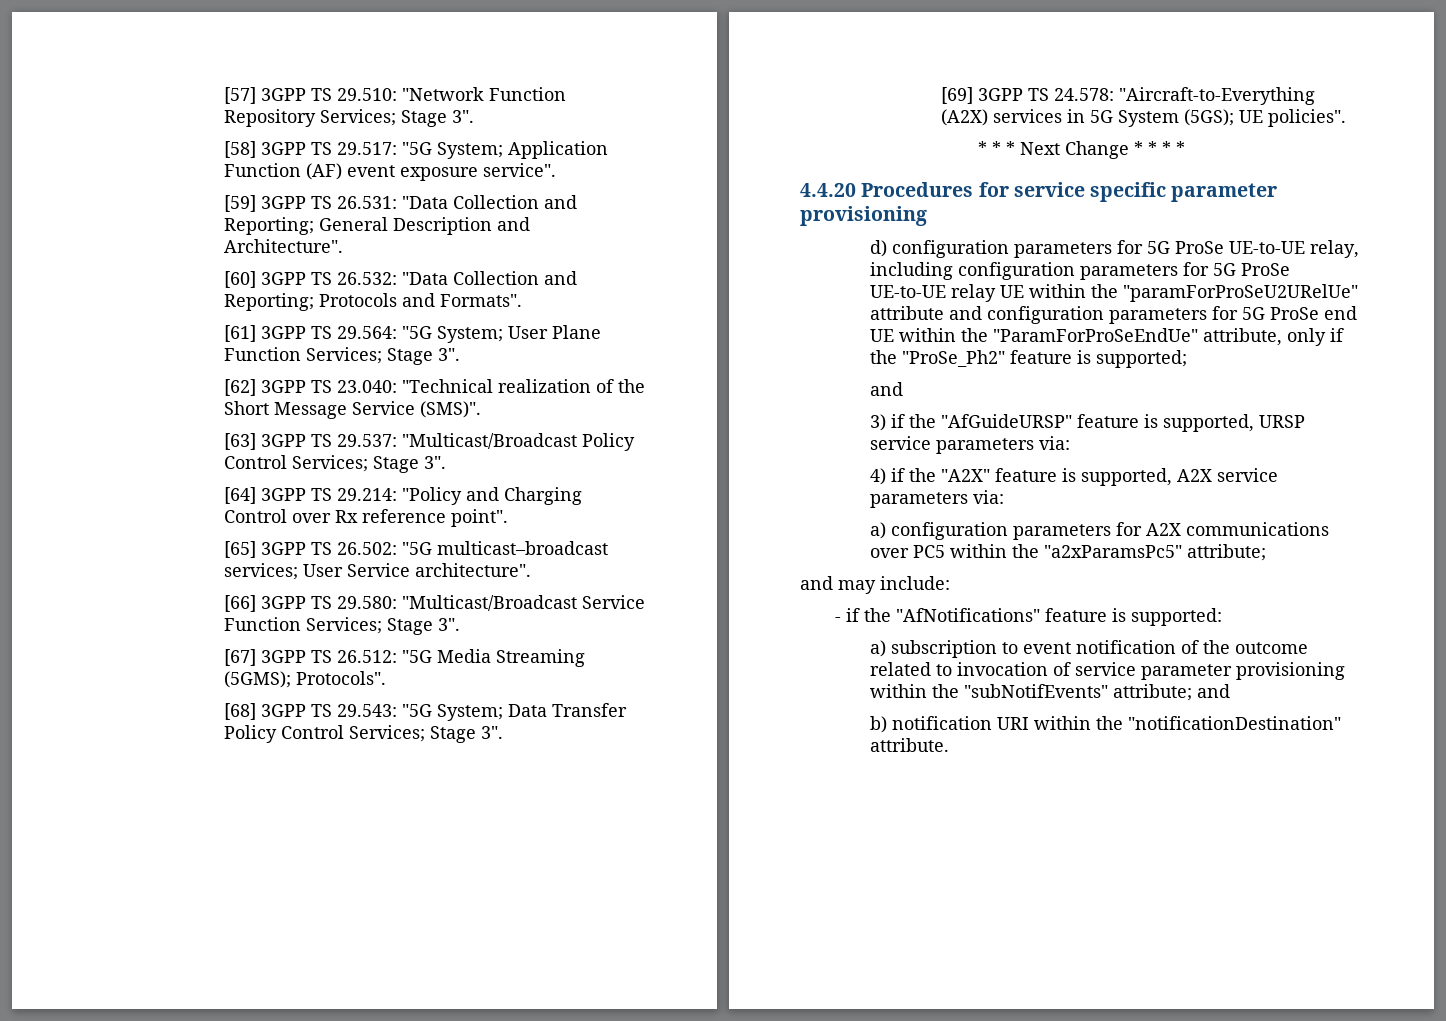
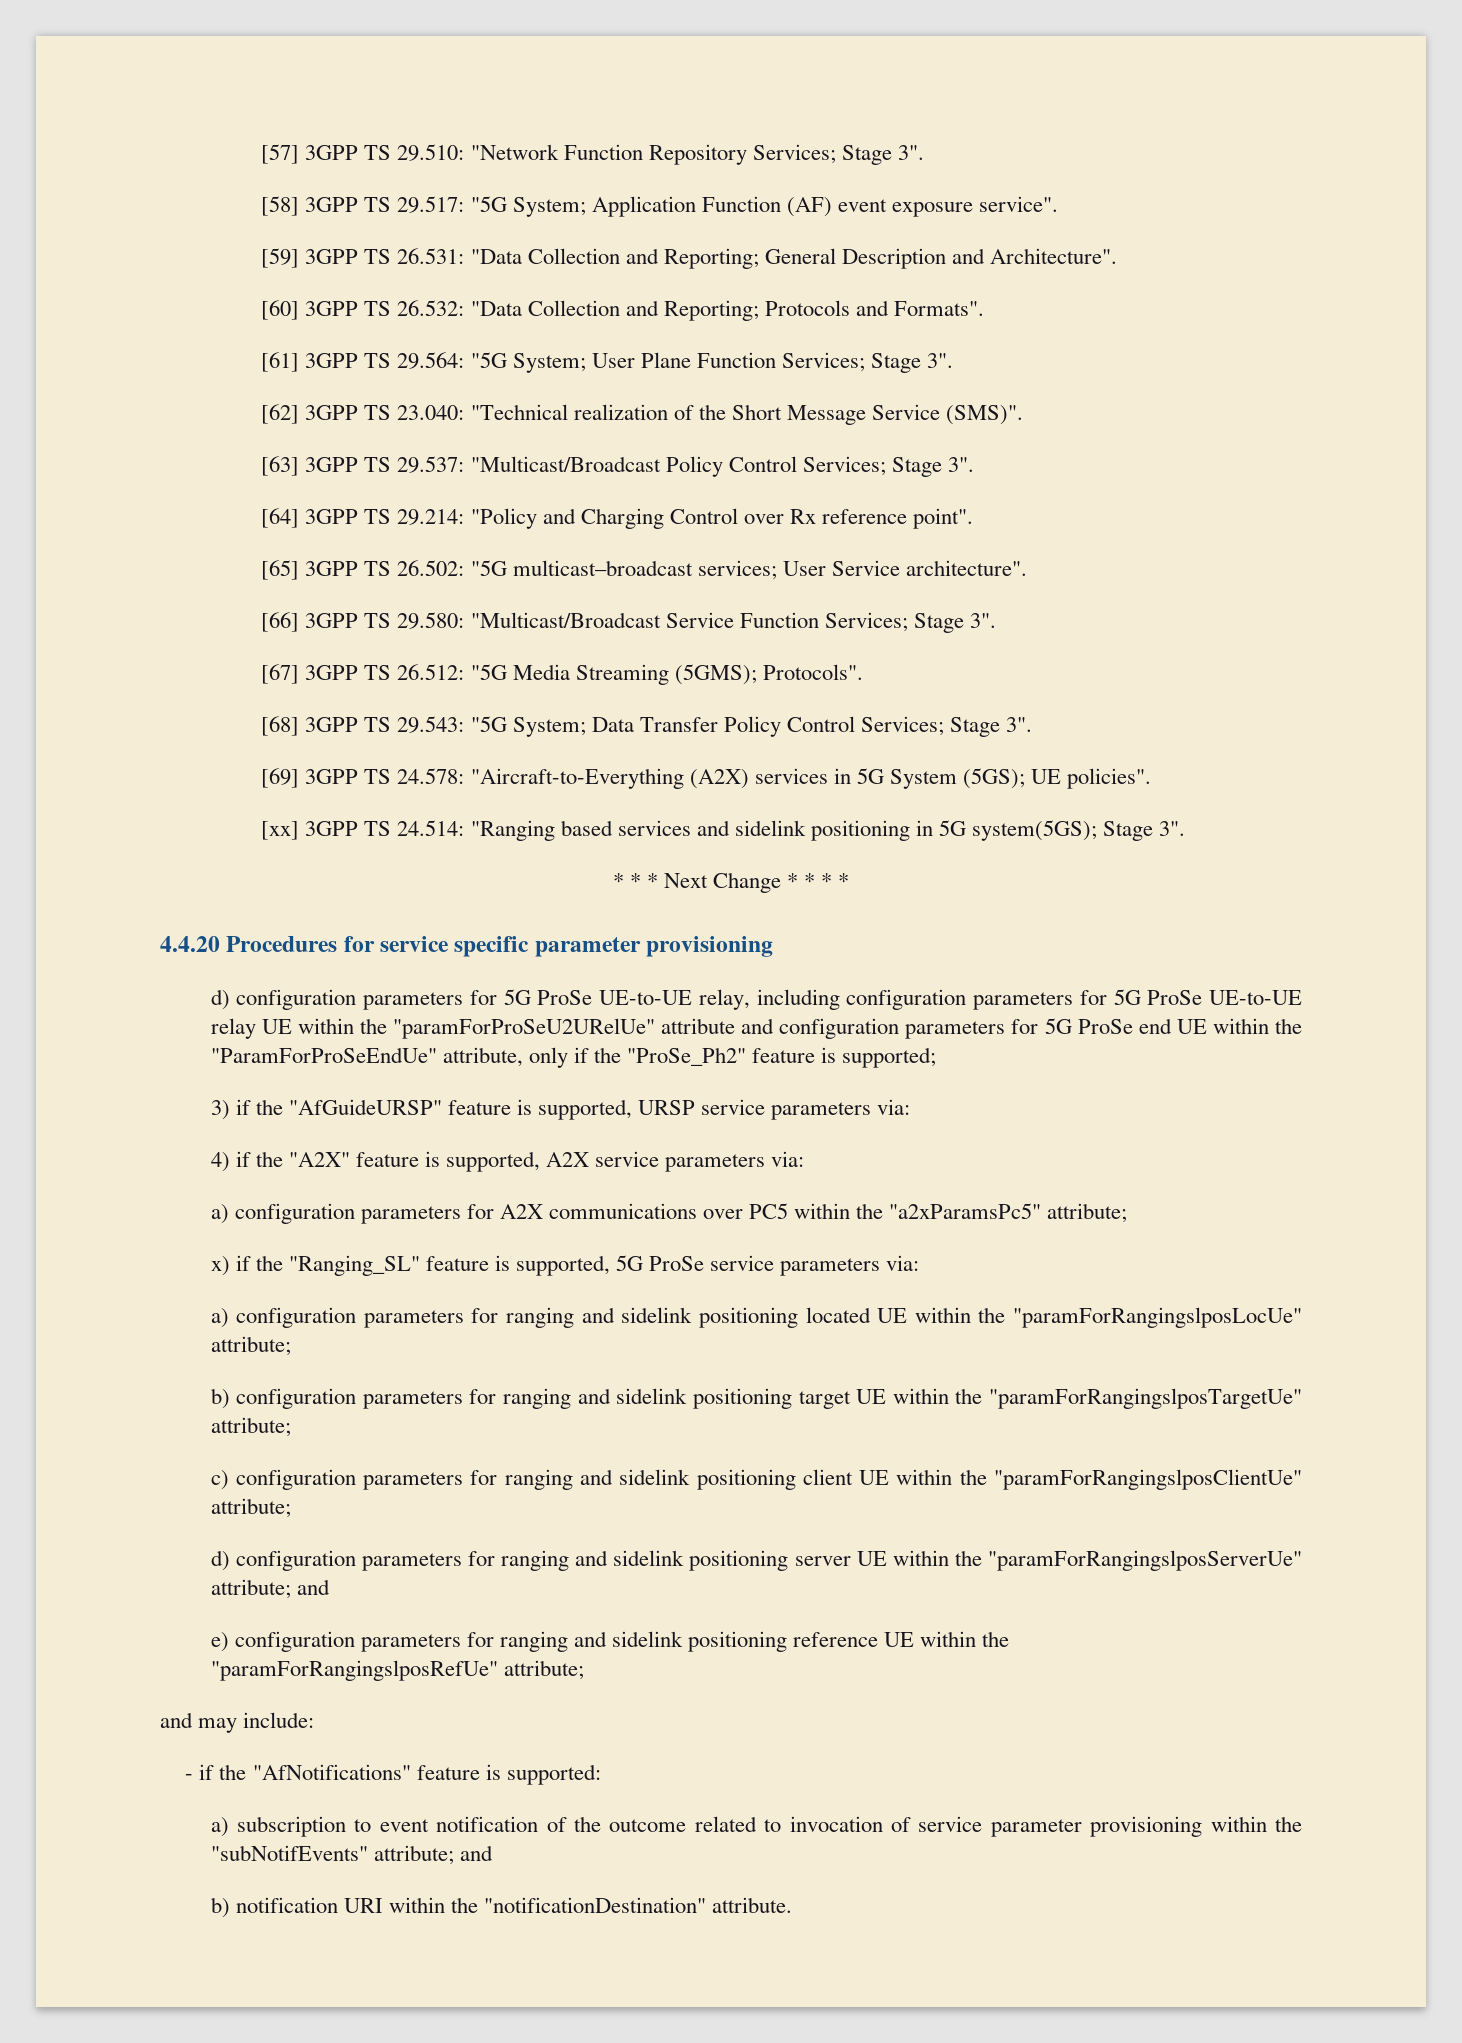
(1346, 118) none -> [261,820,1186,841] // [xx] 3GPP TS 24.514: "Ranging based services and sidelink positioning in 5G system(5GS); Stage 3".
[870,382,904,396] // and -> (937, 1057) none
(1267, 552) none -> [210,1255,920,1276] [210,1307,1302,1328] [210,1336,291,1356] [210,1388,1302,1409] [210,1417,291,1437] [210,1469,1302,1490] [210,1498,291,1518] [210,1550,1302,1571] [210,1579,330,1599] [210,1631,1010,1652] [210,1660,584,1681] // x) if the "Ranging_SL" feature is supported, 5G ProSe service parameters via: // a) configuration parameters for ranging and sidelink positioning located UE within the "paramForRangingslposLocUe" attribute; // b) configuration parameters for ranging and sidelink positioning target UE within the "paramForRangingslposTargetUe" attribute; // c) configuration parameters for ranging and sidelink positioning client UE within the "paramForRangingslposClientUe" attribute; // d) configuration parameters for ranging and sidelink positioning server UE within the "paramForRangingslposServerUe" attribute; and // e) configuration parameters for ranging and sidelink positioning reference UE within the "paramForRangingslposRefUe" attribute;

